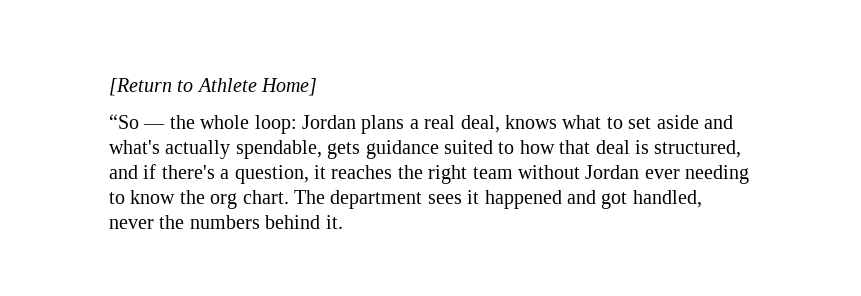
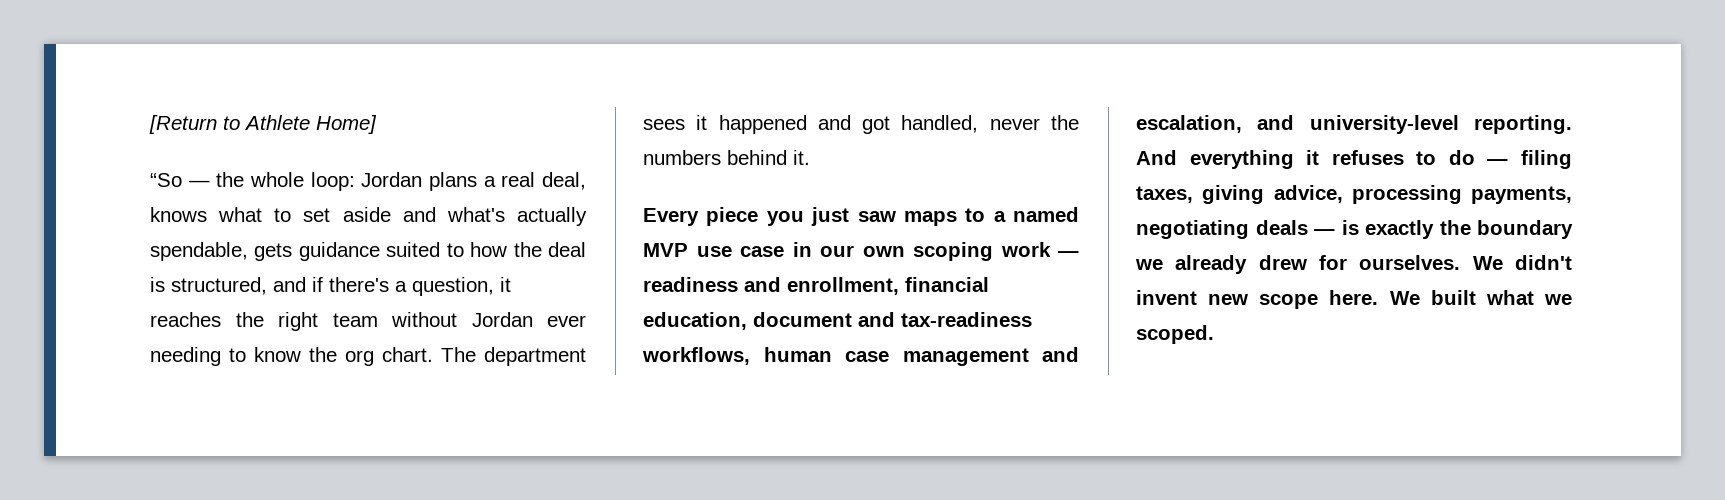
[559,140,591,154] that -> [513,242,542,257] the
(343, 222) none -> [643,207,1079,226] [643,242,1079,261] [643,277,989,295] [643,312,1032,330] [642,347,1079,366] [1136,115,1572,134] [1136,150,1572,169] [1136,185,1572,204] [1136,220,1573,239] [1135,255,1572,274] [1136,290,1572,309] [1136,325,1214,344] // Every piece you just saw maps to a named MVP use case in our own scoping work — readiness and enrollment, financial education, document and tax-readiness workflows, human case management and escalation, and university-level reporting. And everything it refuses to do — filing taxes, giving advice, processing payments, negotiating deals — is exactly the boundary we already drew for ourselves. We didn't invent new scope here. We built what we scoped.

